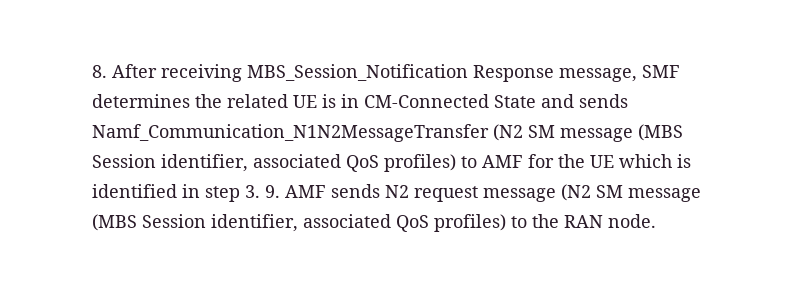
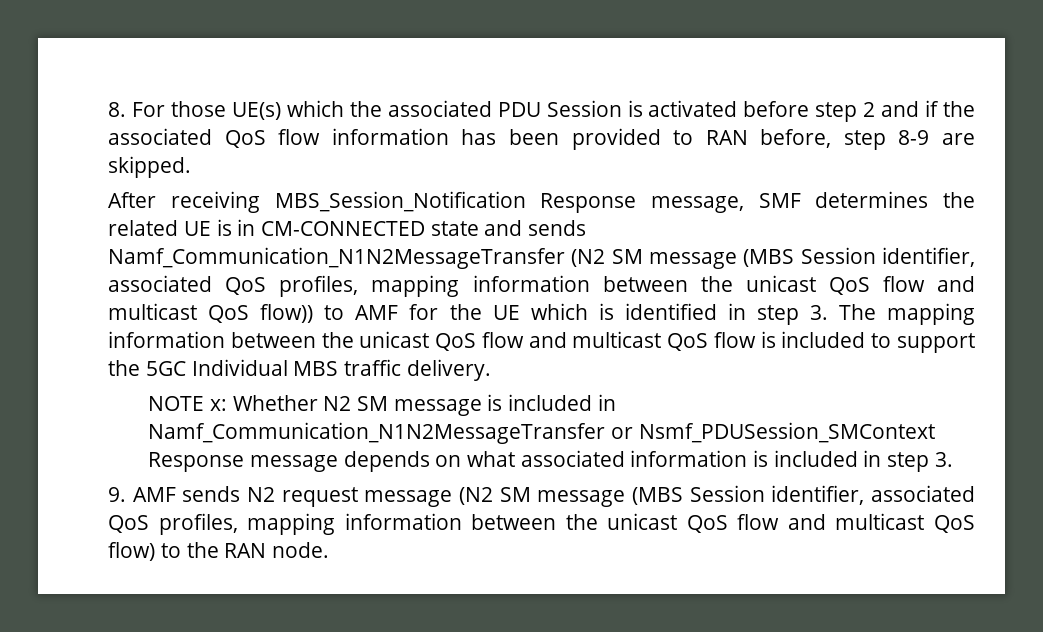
(108, 71) none -> [132,100,975,122] [108,128,975,150] [108,156,192,178] For those UE(s) which the associated PDU Session is activated before step 2 and if the associated QoS flow information has been provided to RAN before, step 8-9 are skipped. //
[364,94,537,108] CM-Connected State -> [260,221,479,236] CM-CONNECTED state
[384,154,457,172] profiles) -> [279,275,976,297] [108,303,314,323] profiles, mapping information between the unicast QoS flow and multicast QoS flow))
(261, 191) none -> [838,303,975,325] [108,331,976,353] [108,359,491,381] [148,394,616,416] [148,422,935,444] [148,450,953,472] The mapping information between the unicast QoS flow and multicast QoS flow is included to support the 5GC Individual MBS traffic delivery. // NOTE x: Whether N2 SM message is included in Namf_Communication_N1N2MessageTransfer or Nsmf_PDUSession_SMContext Response message depends on what associated information is included in step 3. //
[434,214,507,232] profiles) -> [158,513,976,535] [108,542,156,561] profiles, mapping information between the unicast QoS flow and multicast QoS flow)

